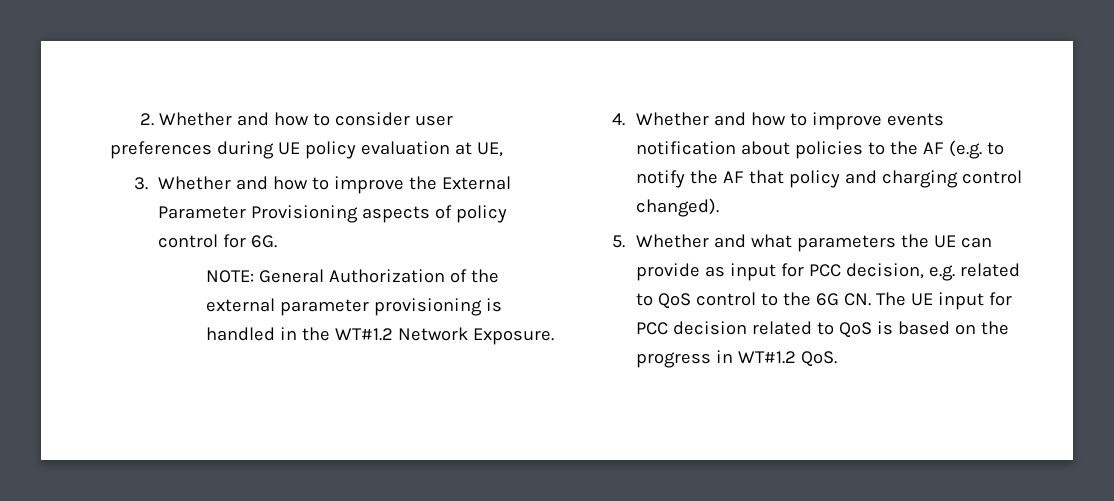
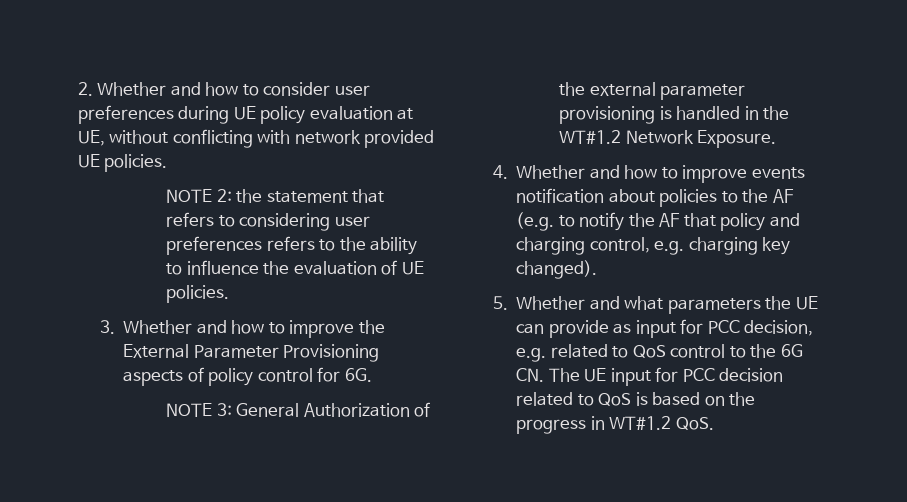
(503, 149) none -> [109,129,435,148] [78,154,168,172] [166,189,385,203] [166,212,370,231] [166,236,418,255] [166,260,424,275] [166,285,230,303] without conflicting with network provided UE policies. // NOTE 2: the statement that refers to considering user preferences refers to the ability to influence the evaluation of UE policies.
[206,270,255,283] NOTE: -> [166,403,232,417] NOTE 3:
[962,170,1023,184] control -> [589,237,791,255] control, e.g. charging key

